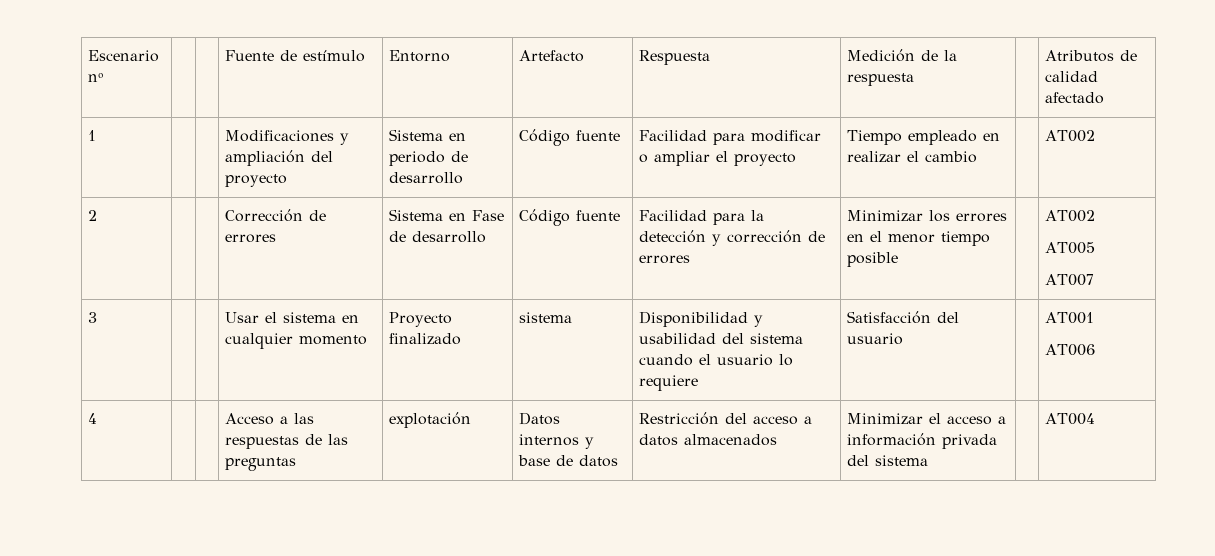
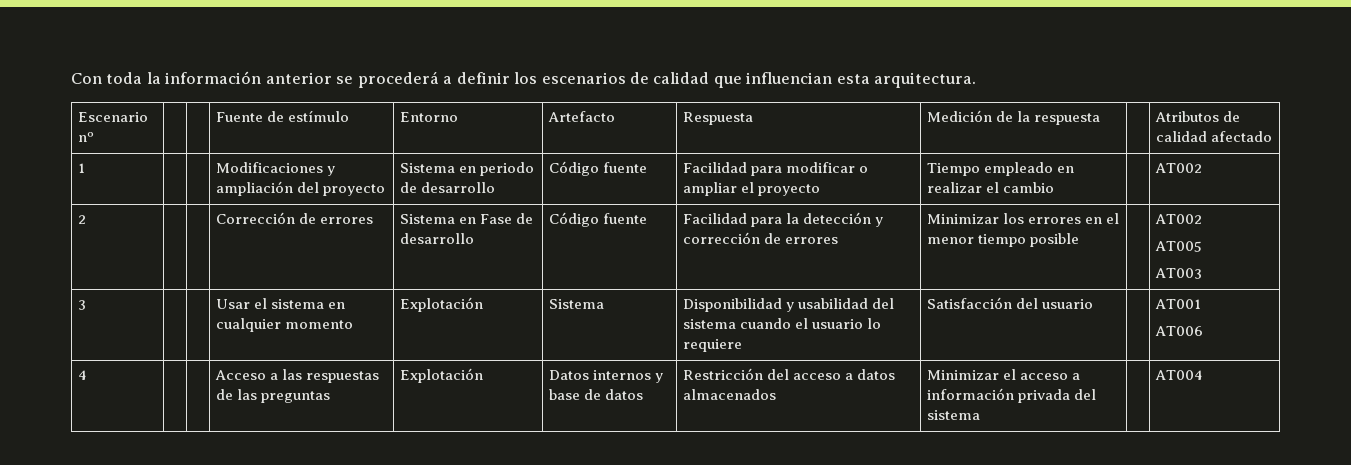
(88, 56) none -> [71,71,977,88] Con toda la información anterior se procederá a definir los escenarios de calidad que influencian esta arquitectura. //
[1045,274,1095,286] AT007 -> [1155,268,1203,279] AT003
[389,312,453,327] [389,333,462,345] [519,312,573,323] Proyecto finalizado | sistema -> [400,297,484,312] [549,299,605,309] Explotación | Sistema
[389,412,472,428] explotación -> [400,368,484,383] Explotación

